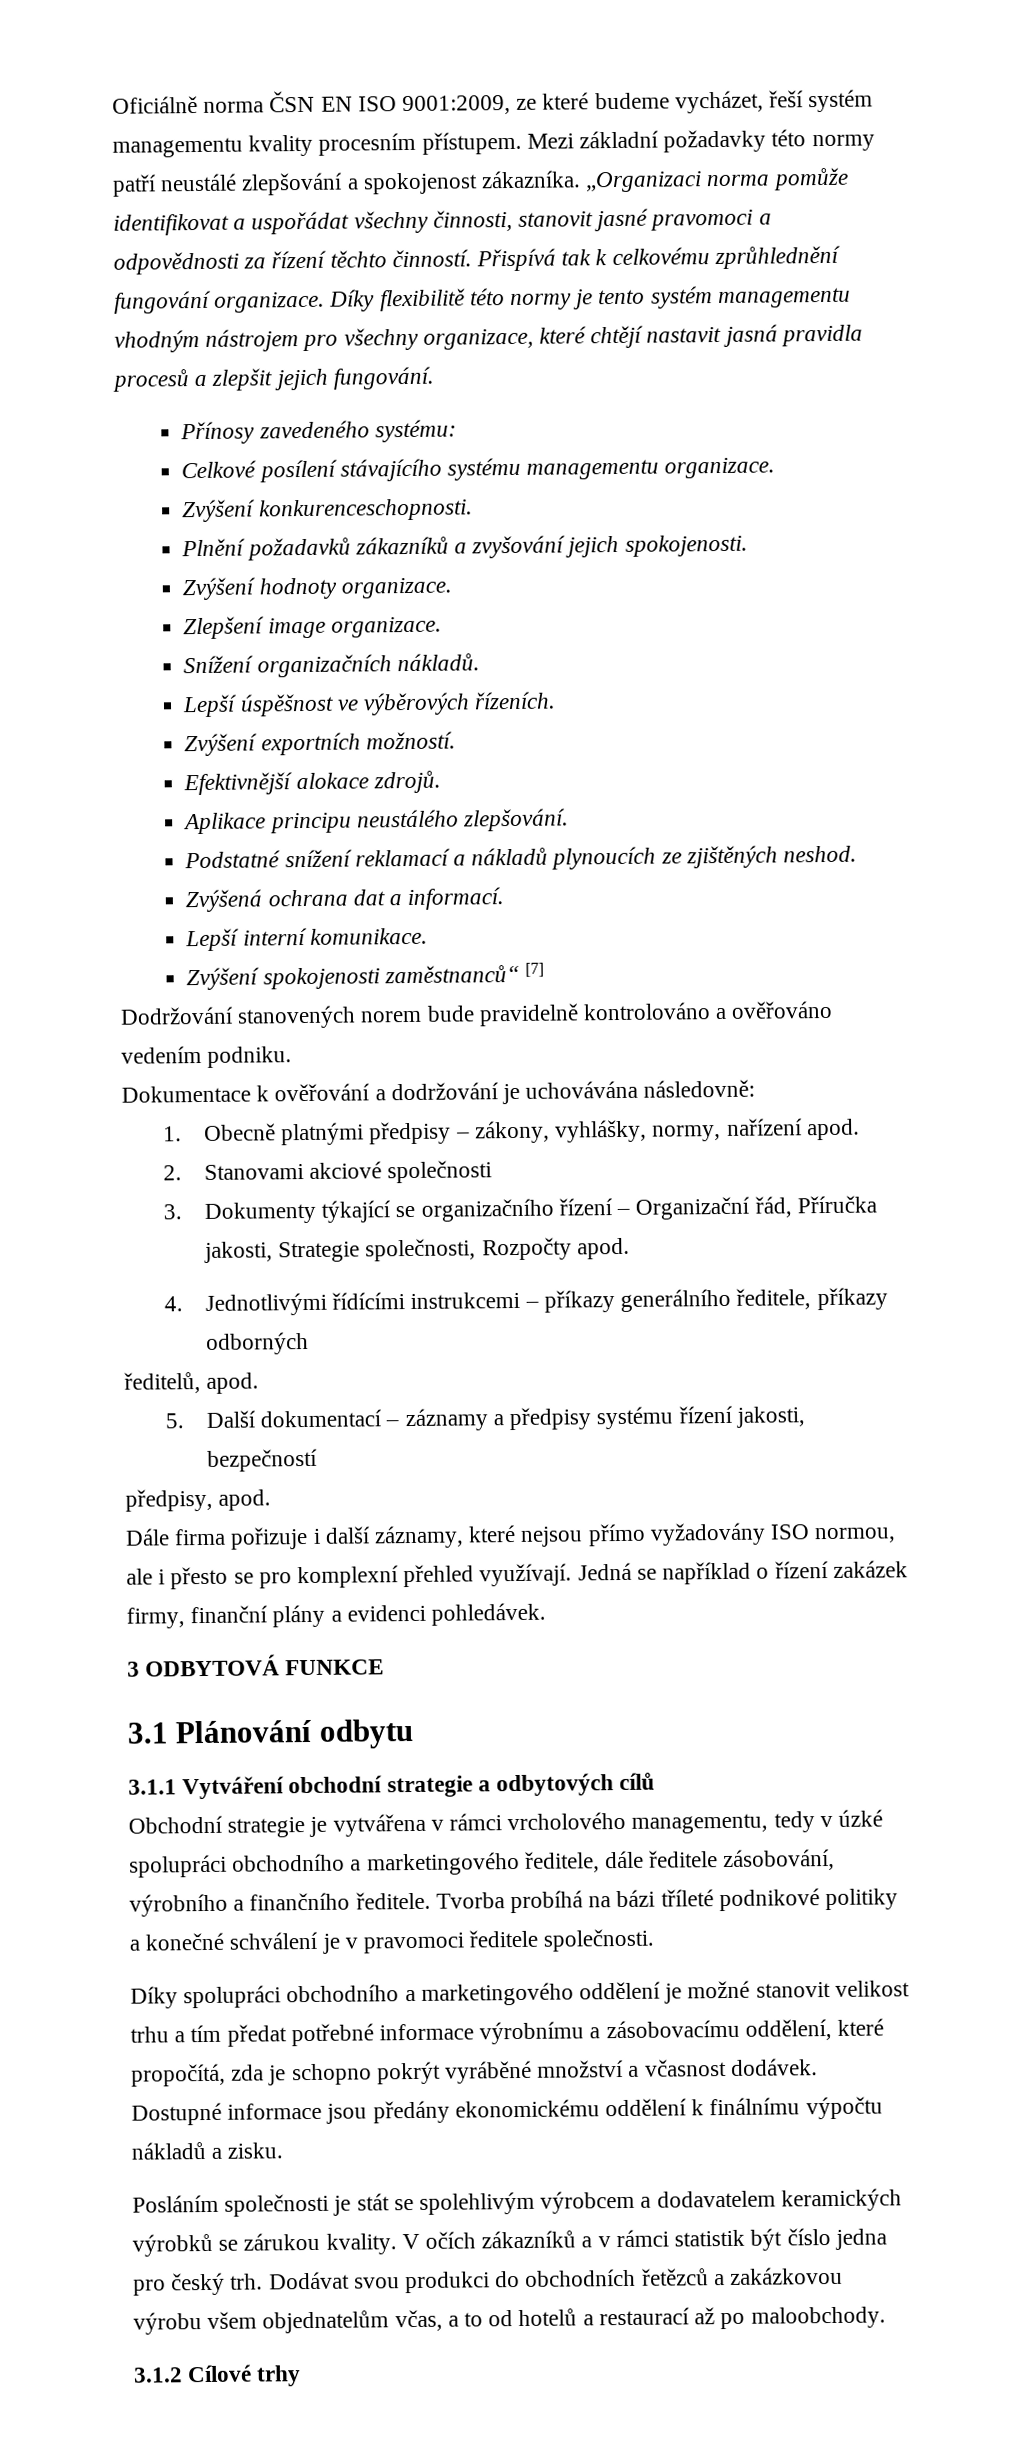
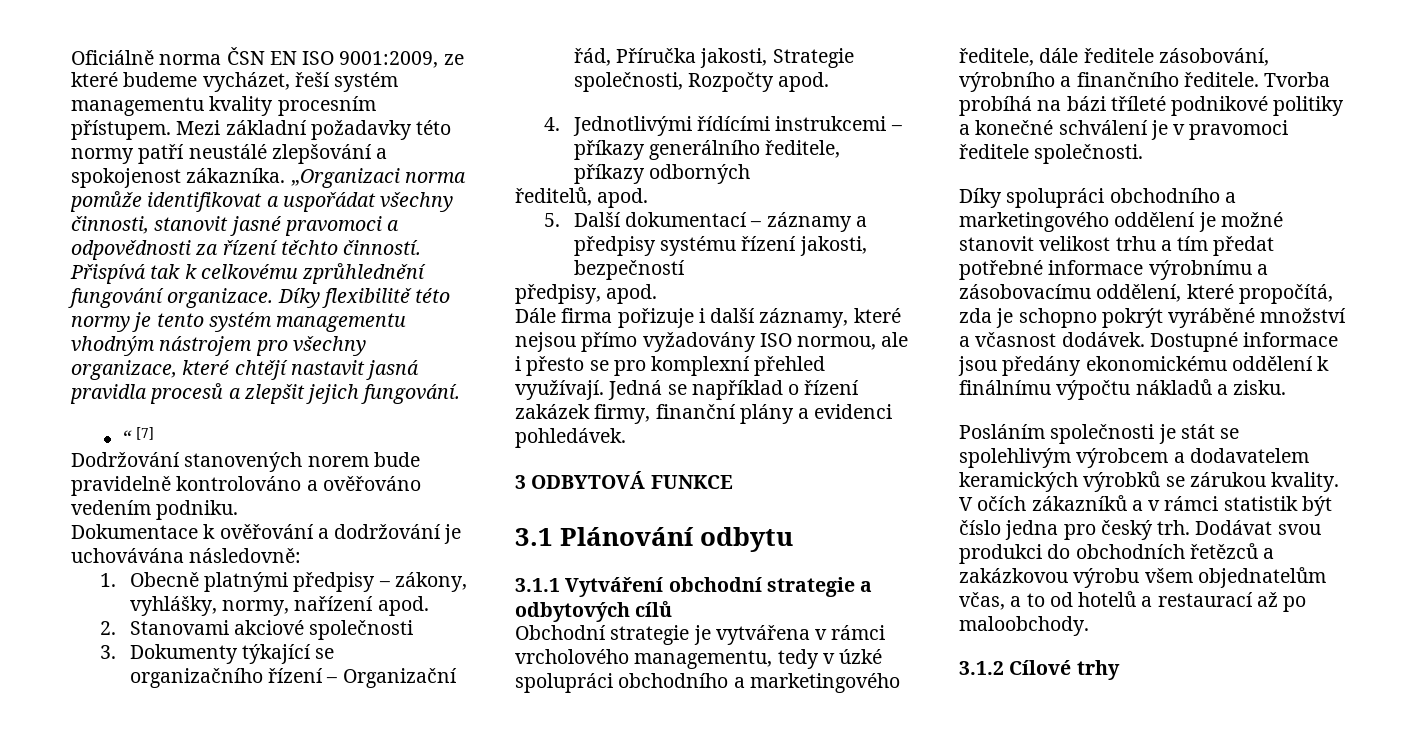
[180,419,457,445] [181,457,776,483] [182,498,473,523] [181,534,748,561] [182,577,452,601] [183,616,442,640] [183,653,480,678] [182,691,557,718] [184,731,456,757] [183,770,441,796] [183,808,569,835] [184,845,858,870] [185,887,505,913] [185,927,428,952] [186,964,520,991] Přínosy zavedeného systému: // Celkové posílení stávajícího systému managementu organizace. // Zvýšení konkurenceschopnosti. // Plnění požadavků zákazníků a zvyšování jejich spokojenosti. // Zvýšení hodnoty organizace. // Zlepšení image organizace. // Snížení organizačních nákladů. // Lepší úspěšnost ve výběrových řízeních. // Zvýšení exportních možností. // Efektivnější alokace zdrojů. // Aplikace principu neustálého zlepšování. // Podstatné snížení reklamací a nákladů plynoucích ze zjištěných neshod. // Zvýšená ochrana dat a informací. // Lepší interní komunikace. // Zvýšení spokojenosti zaměstnanců“ -> [121,430,132,445] “

